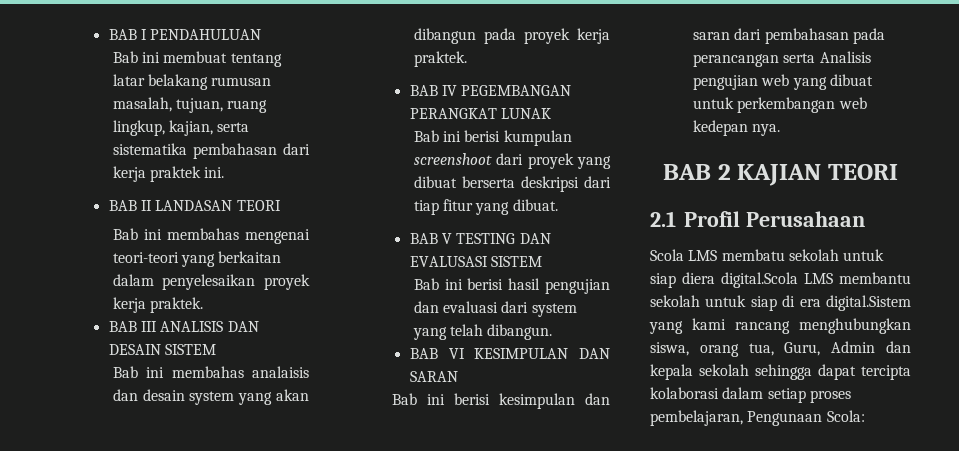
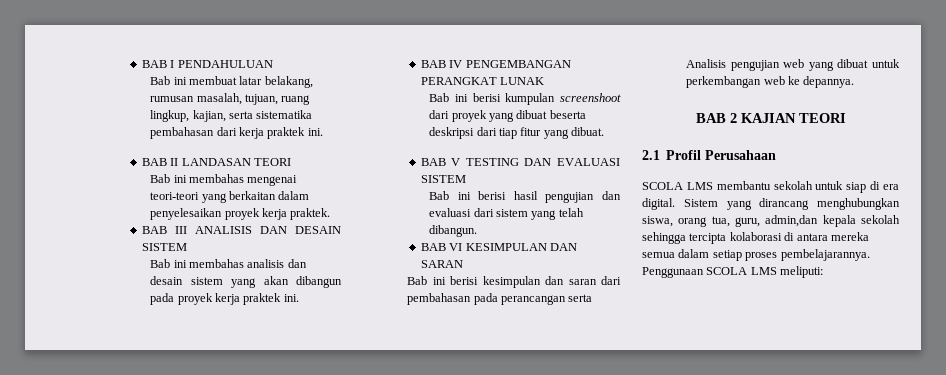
[230,53,282,67] [112,74,209,90] tentang latar belakang -> [239,76,313,88] latar belakang,
[252,366,309,378] analaisis -> [247,259,285,268] analisis
[189,391,235,405] system -> [190,277,223,285] sistem
[413,51,467,67] praktek. -> [243,293,299,305] praktek ini.
[461,85,572,96] PEGEMBANGAN -> [465,60,571,68] PENGEMBANGAN
[461,176,515,188] berserta -> [549,110,586,119] beserta
[409,256,488,267] EVALUSASI -> [557,158,620,166] EVALUASI
[531,303,577,317] system -> [495,209,528,217] sistem
[693,120,781,136] kedepan nya. -> [787,76,855,88] ke depannya.
[650,249,885,261] [650,272,798,288] Scola LMS membatu sekolah untuk siap diera digital.Scola -> [642,182,683,190] SCOLA
[826,295,911,311] [649,318,790,334] digital.Sistem yang kami rancang -> [642,198,810,210] digital. Sistem yang dirancang
[784,341,911,356] Guru, Admin dan -> [735,215,819,227] guru, admin,dan
[818,364,856,380] dapat -> (686, 238) none
[722,387,851,403] [650,410,865,426] dalam setiap proses pembelajaran, Pengunaan Scola: -> [784,232,869,241] [642,249,870,261] [642,266,824,278] di antara mereka semua dalam setiap proses pembelajarannya. Penggunaan SCOLA LMS meliputi:

